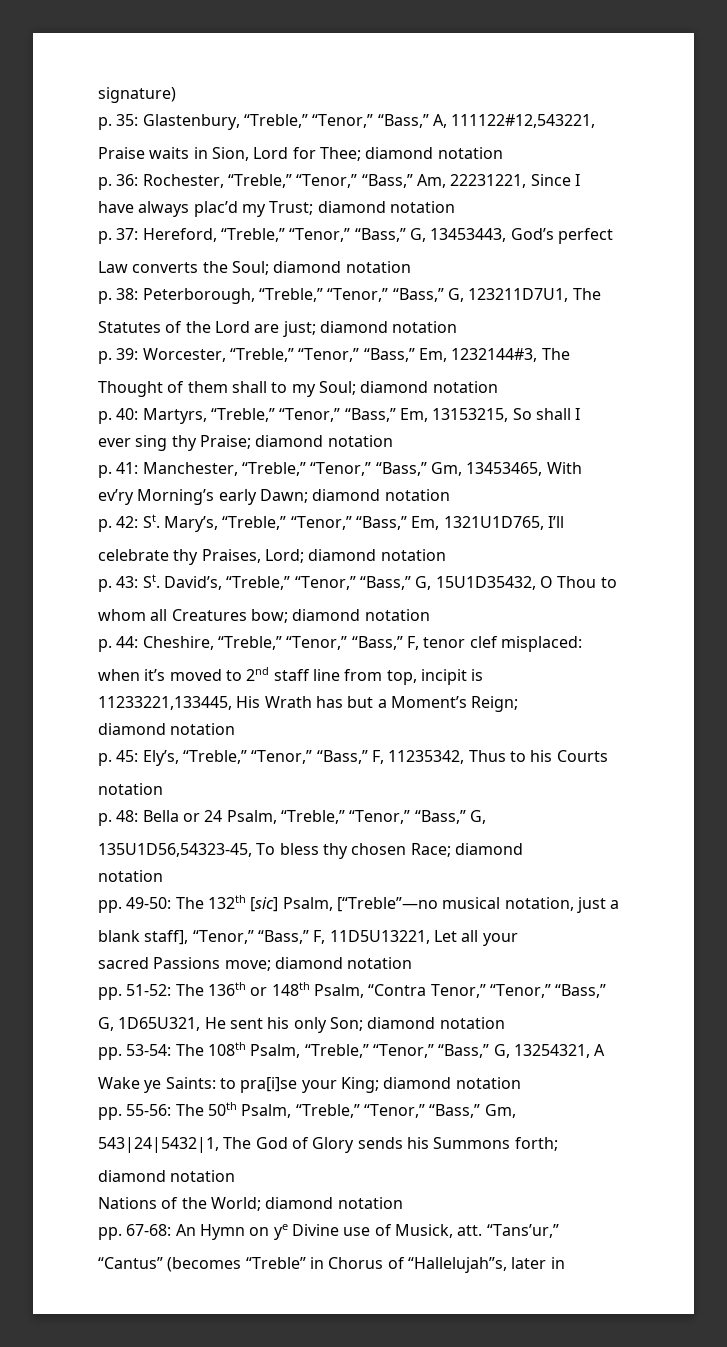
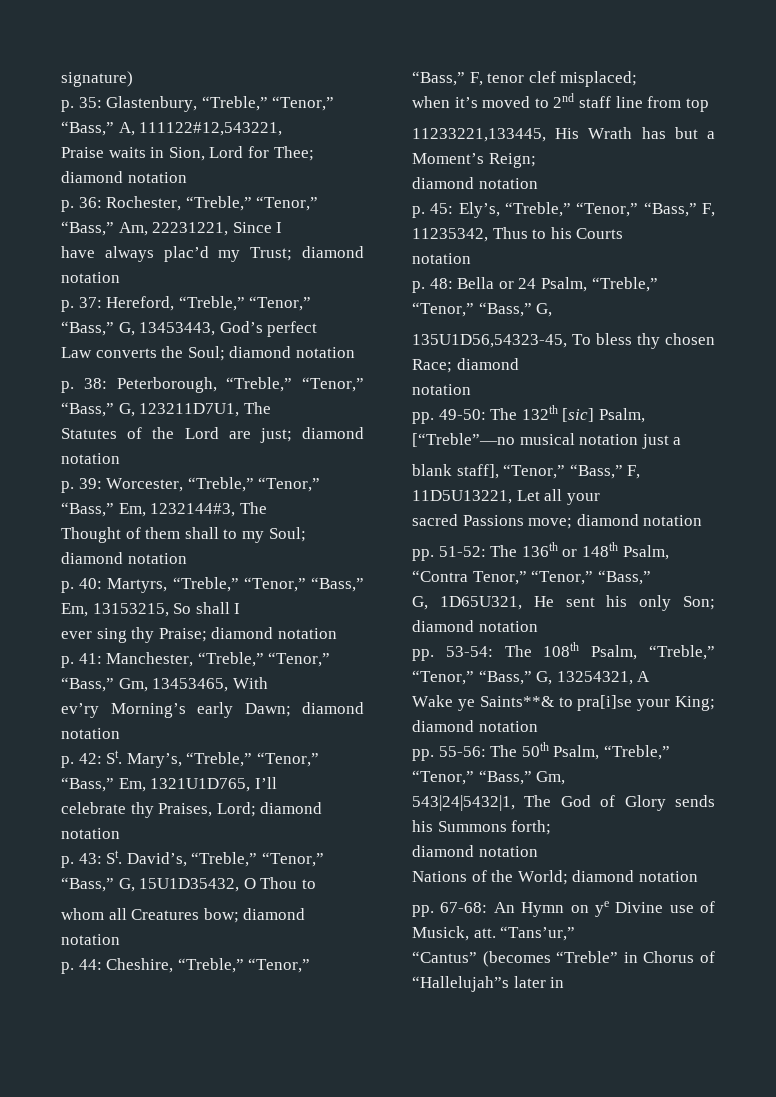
[500,636,582,652] misplaced: -> [560,71,638,87] misplaced;
[386,669,484,685] top, incipit is -> [685,98,709,112] top
[504,897,574,911] notation, -> [579,434,639,445] notation
[165,1077,216,1089] Saints: -> [479,696,554,707] Saints**&
[407,1257,507,1273] “Hallelujah”s, -> [412,976,509,992] “Hallelujah”s

